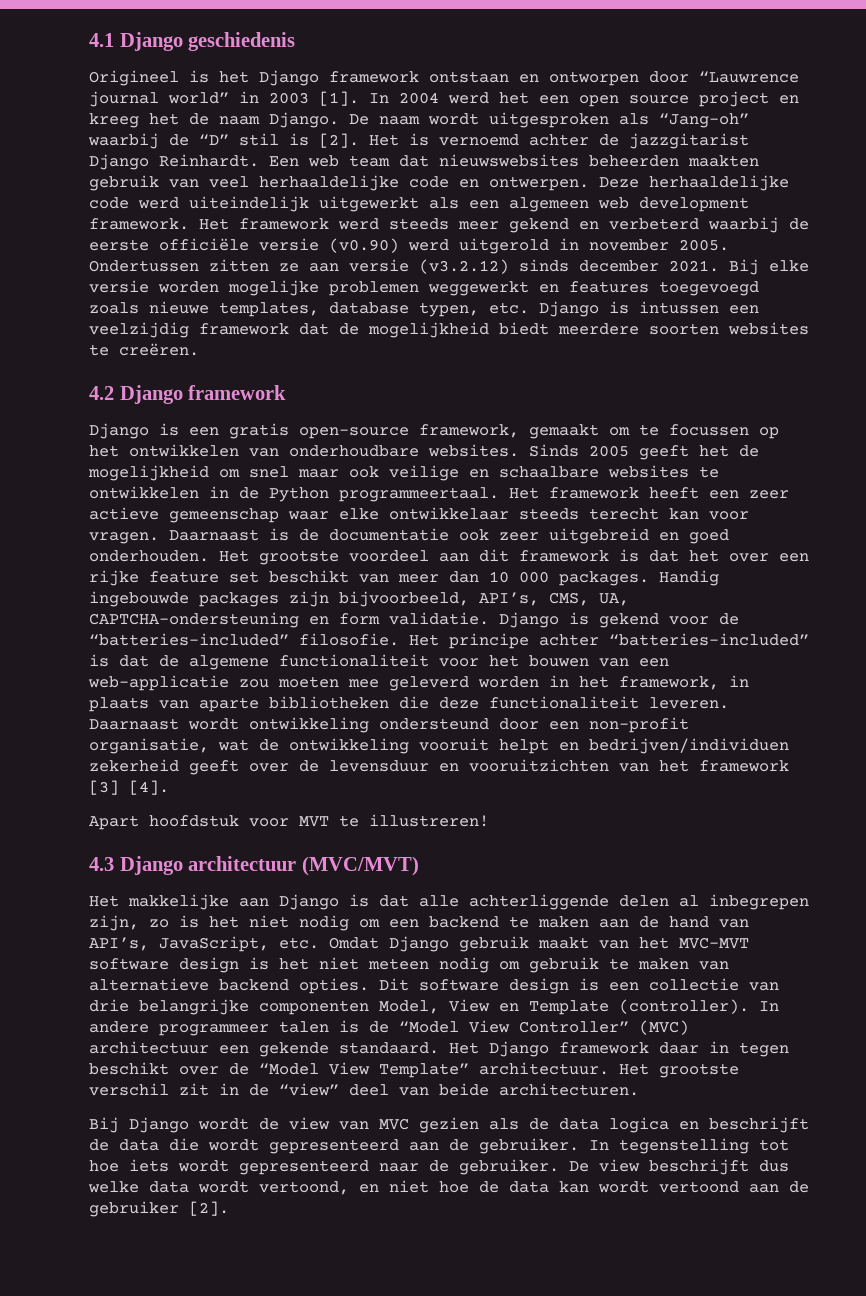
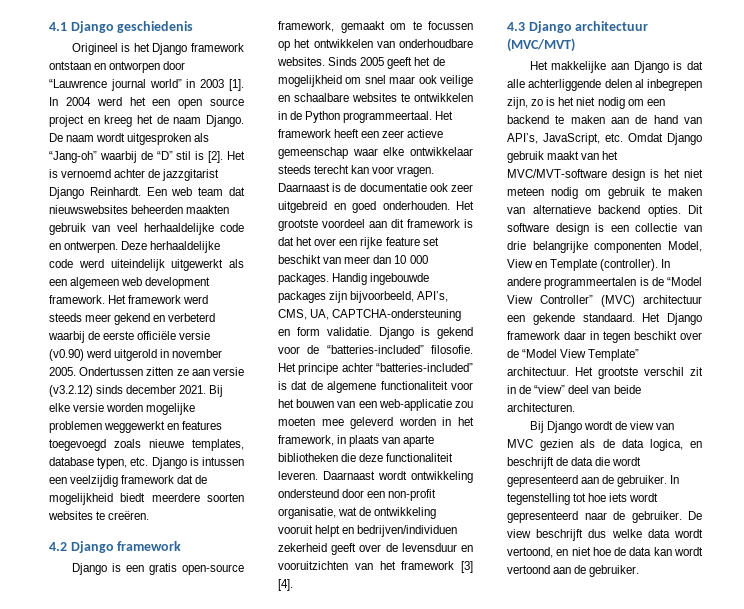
[89,814,489,830] // Apart hoofdstuk voor MVT te illustreren! -> (293, 585) none
[679,937,749,949] [89,958,169,970] MVC-MVT software -> [507,169,607,178] MVC/MVT-software
[159,1021,329,1036] programmeer talen -> [544,277,637,289] programmeertalen
[609,1117,669,1133] logica -> [649,439,683,451] logica,
[89,1201,229,1217] gebruiker [2]. -> [589,565,640,577] gebruiker.

